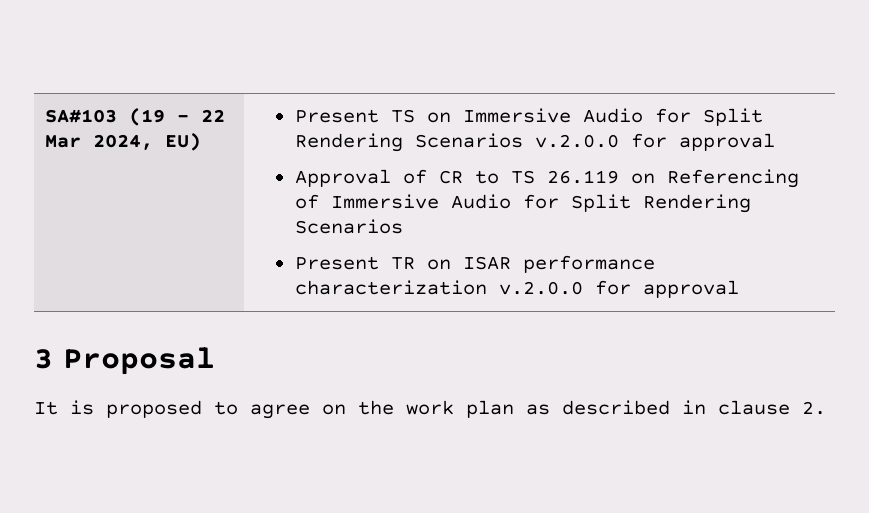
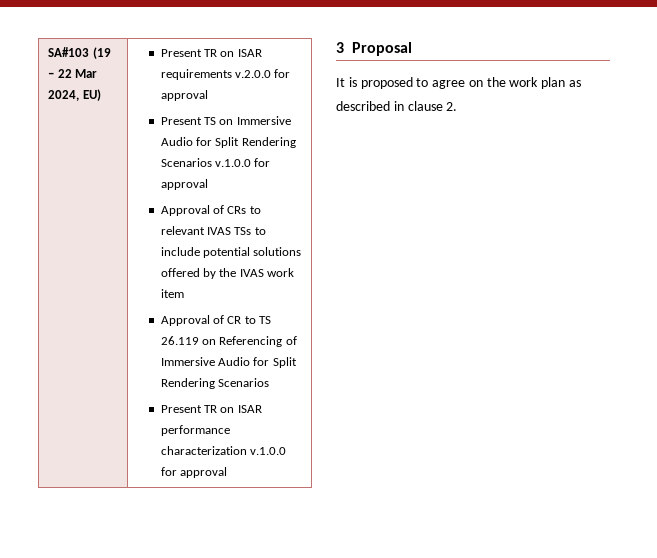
(379, 116) none -> [203,49,262,57] [160,69,291,80] [160,90,208,101] [160,117,202,125] TR on ISAR requirements v.2.0.0 for approval // Present
[534,133,775,151] v.2.0.0 for approval -> [214,158,271,167] [160,179,208,190] [160,205,261,216] [160,226,266,235] [160,247,302,258] [160,268,295,279] [160,289,184,298] v.1.0.0 for approval // Approval of CRs to relevant IVAS TSs to include potential solutions offered by the IVAS work item
[498,281,583,295] v.2.0.0 -> [249,447,286,455] v.1.0.0

